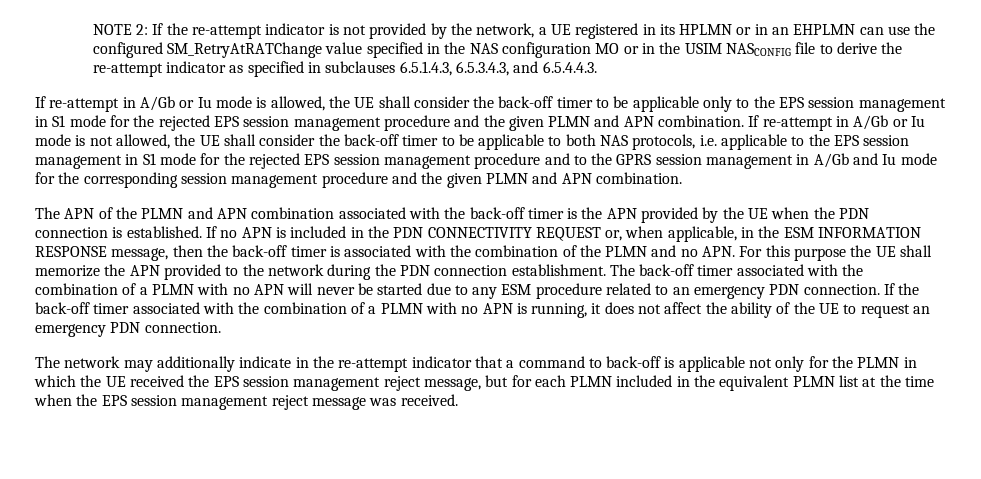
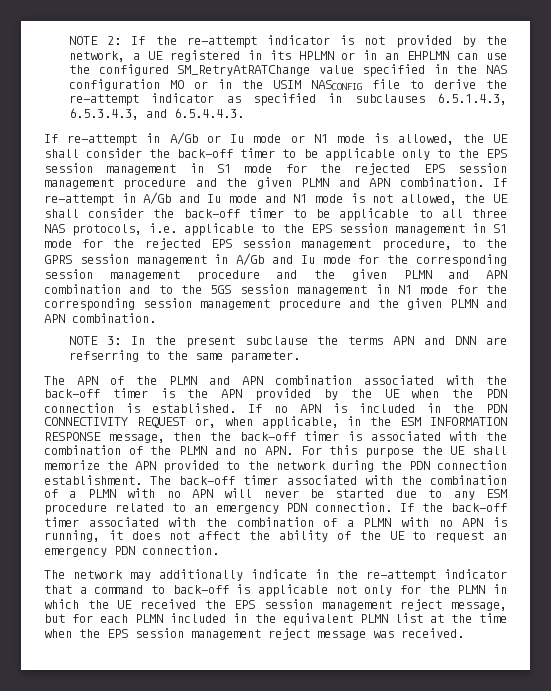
(252, 102) none -> [290,134,366,143] or N1 mode
[892,116,926,127] [35,134,71,146] or Iu mode -> [178,194,343,203] and Iu mode and N1 mode
[565,134,596,146] both -> [441,209,507,218] all three
[474,153,570,169] procedure and -> [381,239,452,251] procedure,
[595,172,682,184] combination. -> [44,284,508,296] [44,298,507,311] [44,313,156,323] [69,336,507,348] [69,350,301,363] combination and to the 5GS session management in N1 mode for the corresponding session management procedure and the given PLMN and APN combination. // NOTE 3: In the present subclause the terms APN and DNN are refserring to the same parameter.

